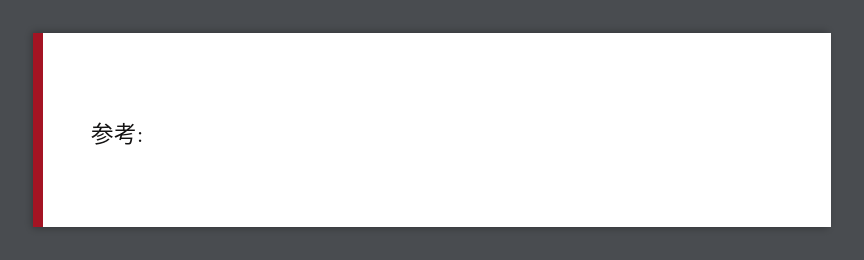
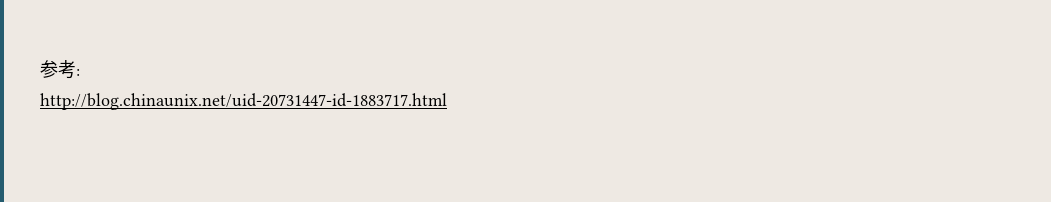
(143, 137) none -> [40,93,447,110] // http://blog.chinaunix.net/uid-20731447-id-1883717.html

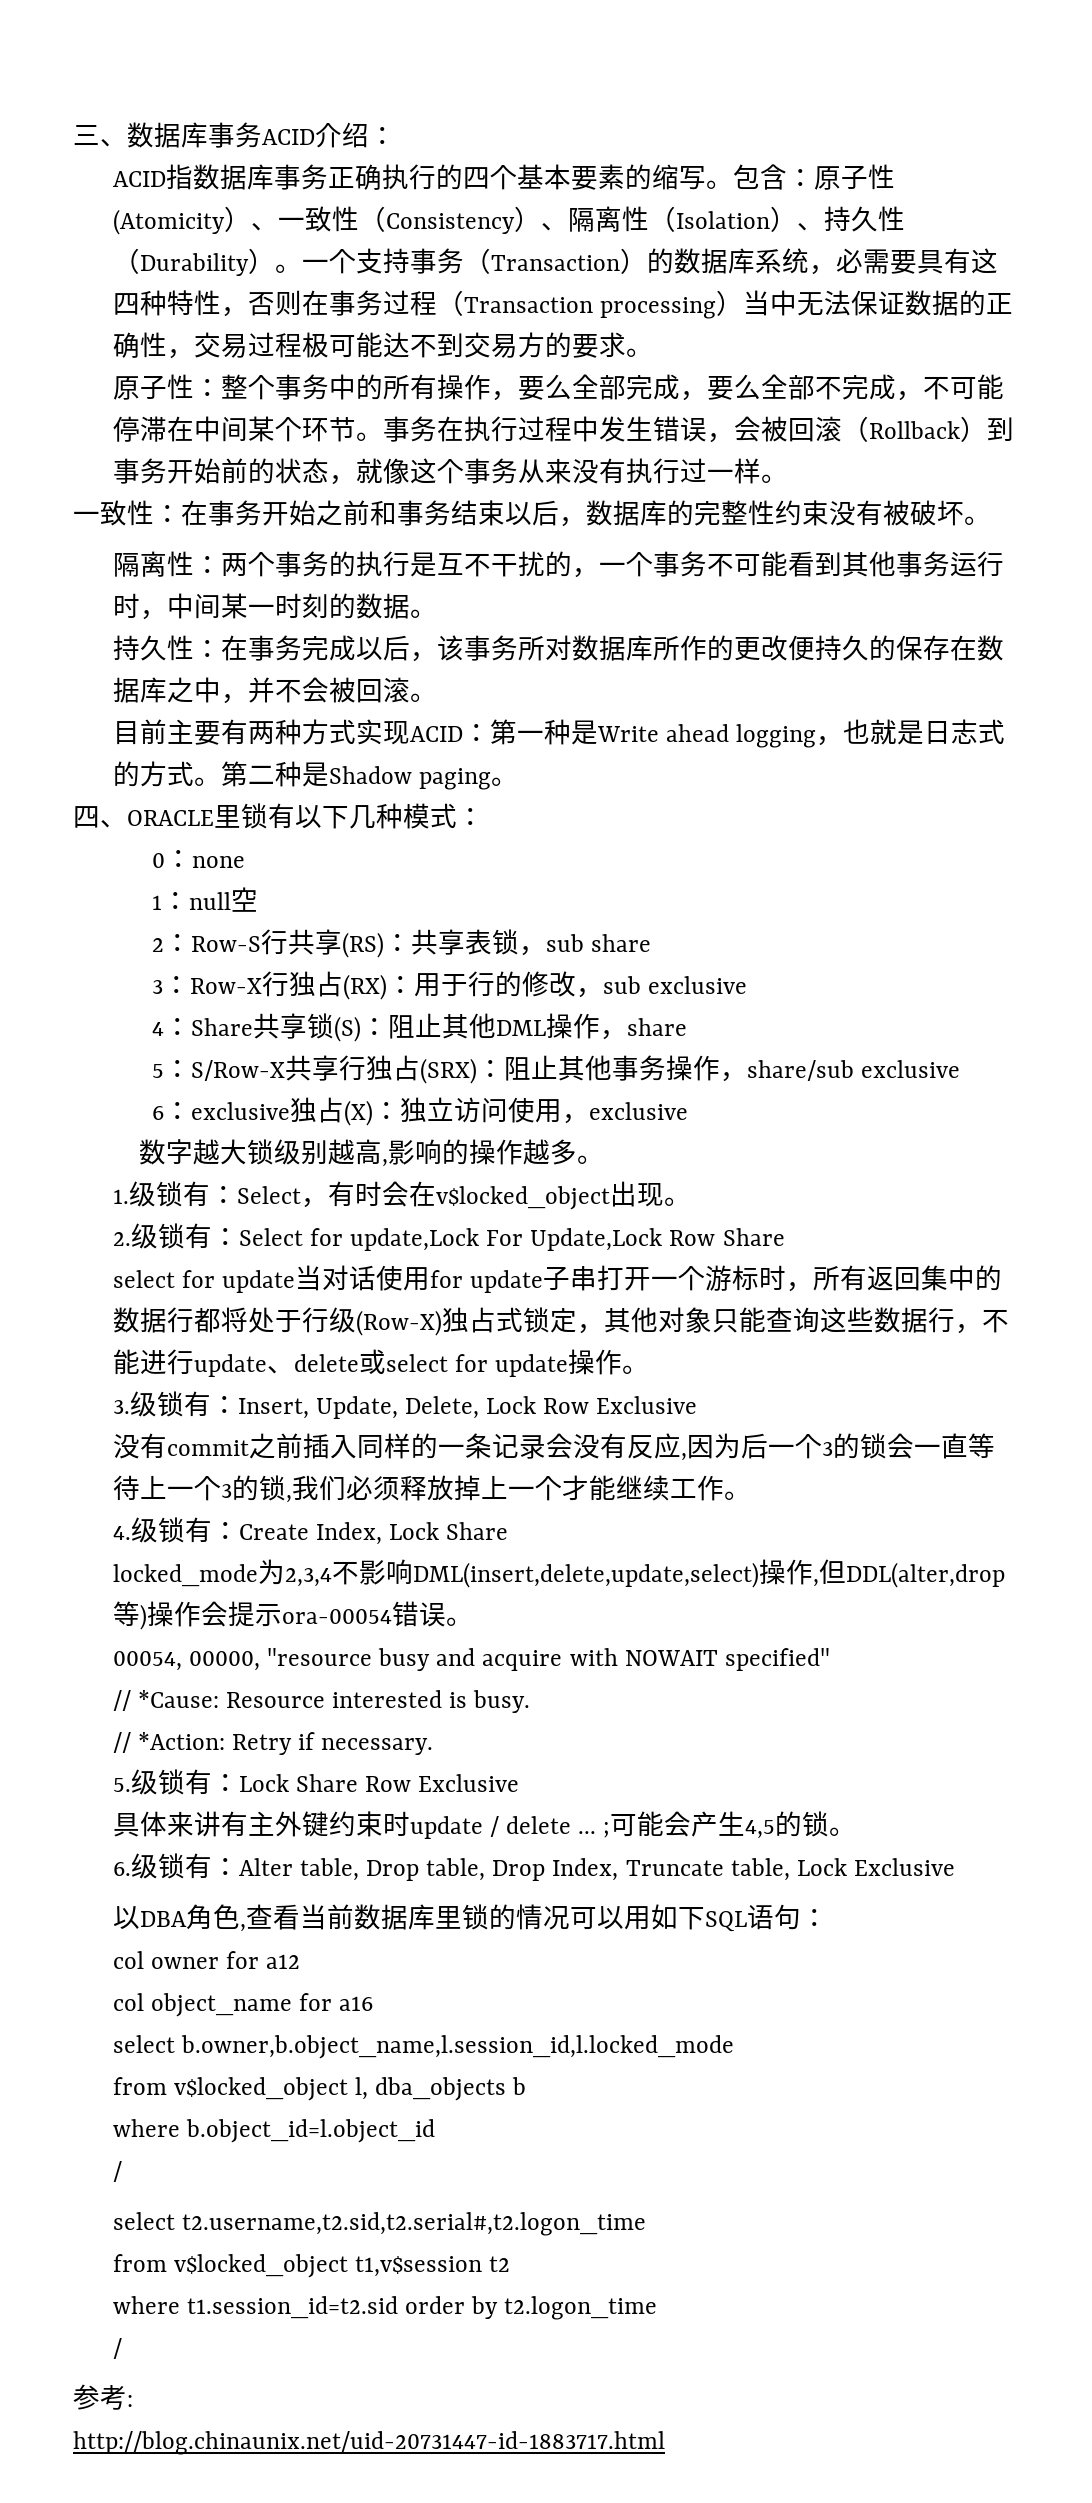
(40, 69) none -> [73,122,396,148] [112,164,895,190] [112,206,905,235] [112,248,998,276] [112,290,1013,319] [112,332,653,359] [112,374,1004,401] [112,416,1014,443] [112,458,788,485] [73,500,991,527] [112,551,1004,578] [112,593,437,620] [112,635,1004,662] [112,677,437,704] [112,719,1005,748] [112,761,518,790] [73,803,484,829] [152,850,246,868] [152,887,259,912] [152,929,652,958] [152,971,748,1000] [152,1013,688,1042] [152,1055,961,1084] [152,1097,689,1126] [139,1139,605,1167] [112,1181,691,1210] [112,1223,785,1251] [112,1265,1003,1293] [112,1307,1009,1336] [112,1349,649,1377] [112,1391,698,1419] [112,1433,995,1461] [112,1475,751,1503] [112,1517,509,1545] [112,1559,1005,1588] [112,1601,473,1630] [112,1648,830,1671] [112,1690,531,1713] [112,1732,434,1755] [112,1769,520,1795] [112,1811,857,1839] [112,1853,956,1881] [112,1904,828,1932] [112,1951,301,1969] [112,1993,374,2017] [112,2035,734,2059] [112,2077,527,2101] [112,2119,435,2143] [112,2161,122,2182] [112,2212,646,2236] [112,2254,511,2278] [112,2296,658,2320] [112,2338,122,2359] 三、数据库事务ACID介绍： // ACID指数据库事务正确执行的四个基本要素的缩写。包含：原子性(Atomicity）、一致性（Consistency）、隔离性（Isolation）、持久性（Durability）。一个支持事务（Transaction）的数据库系统，必需要具有这四种特性，否则在事务过程（Transaction processing）当中无法保证数据的正确性，交易过程极可能达不到交易方的要求。 // 原子性：整个事务中的所有操作，要么全部完成，要么全部不完成，不可能停滞在中间某个环节。事务在执行过程中发生错误，会被回滚（Rollback）到事务开始前的状态，就像这个事务从来没有执行过一样。 // 一致性：在事务开始之前和事务结束以后，数据库的完整性约束没有被破坏。 // 隔离性：两个事务的执行是互不干扰的，一个事务不可能看到其他事务运行时，中间某一时刻的数据。 // 持久性：在事务完成以后，该事务所对数据库所作的更改便持久的保存在数据库之中，并不会被回滚。 // 目前主要有两种方式实现ACID：第一种是Write ahead logging，也就是日志式的方式。第二种是Shadow paging。 // 四、ORACLE里锁有以下几种模式： // 0：none // 1：null空 // 2：Row-S行共享(RS)：共享表锁，sub share // 3：Row-X行独占(RX)：用于行的修改，sub exclusive // 4：Share共享锁(S)：阻止其他DML操作，share // 5：S/Row-X共享行独占(SRX)：阻止其他事务操作，share/sub exclusive // 6：exclusive独占(X)：独立访问使用，exclusive // 数字越大锁级别越高,影响的操作越多。 // 1.级锁有：Select，有时会在v$locked_object出现。 // 2.级锁有：Select for update,Lock For Update,Lock Row Share // select for update当对话使用for update子串打开一个游标时，所有返回集中的数据行都将处于行级(Row-X)独占式锁定，其他对象只能查询这些数据行，不能进行update、delete或select for update操作。 // 3.级锁有：Insert, Update, Delete, Lock Row Exclusive // 没有commit之前插入同样的一条记录会没有反应,因为后一个3的锁会一直等待上一个3的锁,我们必须释放掉上一个才能继续工作。 // 4.级锁有：Create Index, Lock Share // locked_mode为2,3,4不影响DML(insert,delete,update,select)操作,但DDL(alter,drop等)操作会提示ora-00054错误。 // 00054, 00000, "resource busy and acquire with NOWAIT specified" // // *Cause: Resource interested is busy. // // *Action: Retry if necessary. // 5.级锁有：Lock Share Row Exclusive // 具体来讲有主外键约束时update / delete ... ;可能会产生4,5的锁。 // 6.级锁有：Alter table, Drop table, Drop Index, Truncate table, Lock Exclusive // 以DBA角色,查看当前数据库里锁的情况可以用如下SQL语句： // col owner for a12 // col object_name for a16 // select b.owner,b.object_name,l.session_id,l.locked_mode // from v$locked_object l, dba_objects b // where b.object_id=l.object_id // / // select t2.username,t2.sid,t2.serial#,t2.logon_time // from v$locked_object t1,v$session t2 // where t1.session_id=t2.sid order by t2.logon_time // / //

